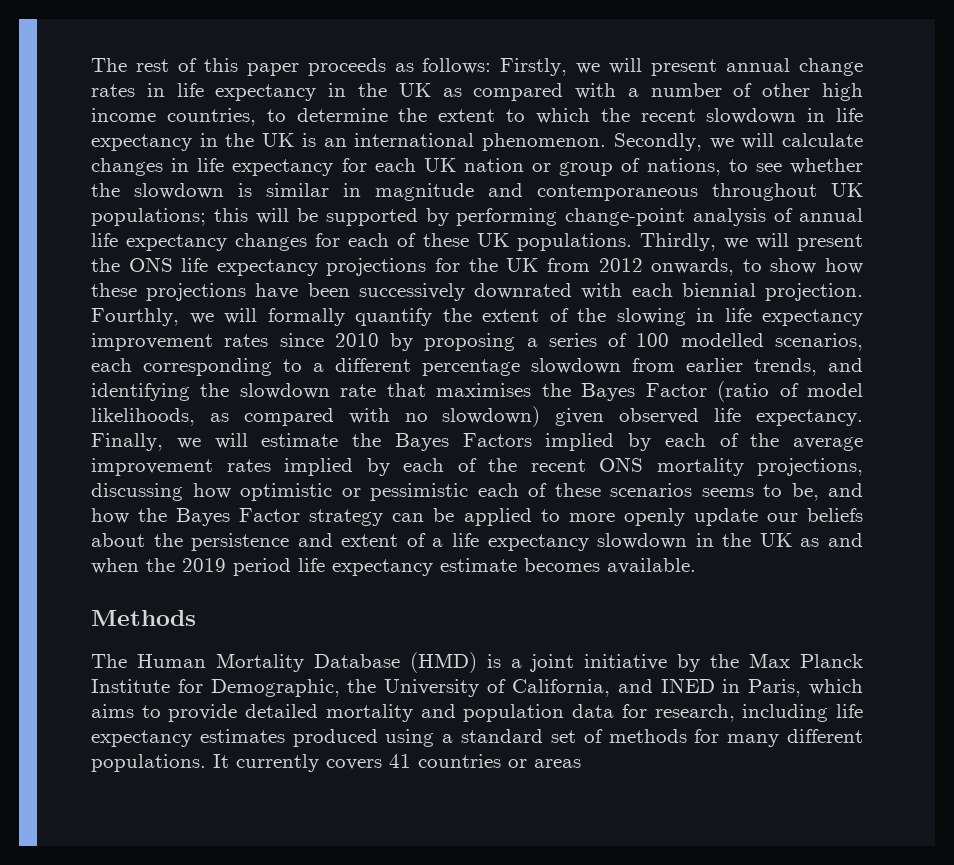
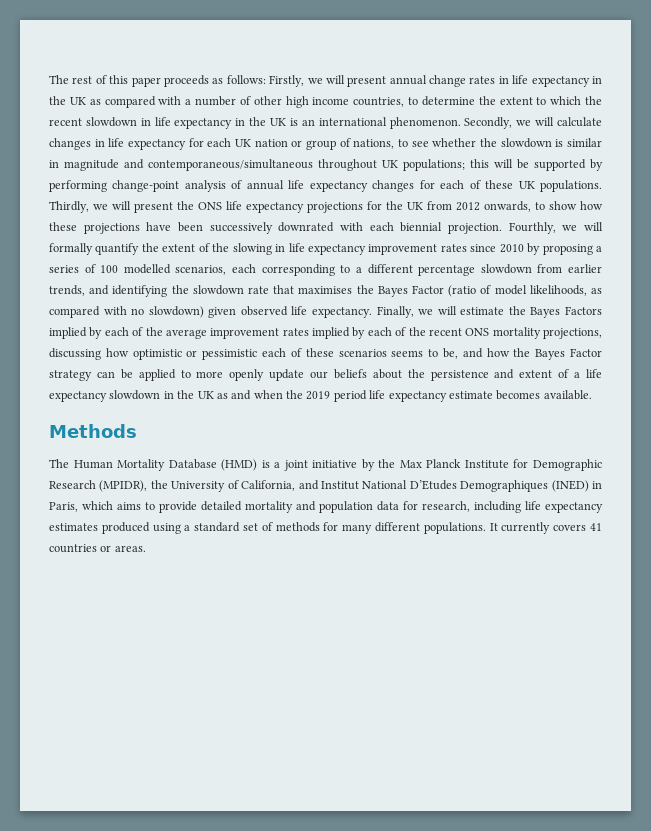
[537,184,698,201] contemporaneous -> [148,159,313,171] contemporaneous/simultaneous
[210,679,340,697] Demographic, -> [533,459,603,471] [49,480,148,492] Demographic Research (MPIDR),
[660,678,715,693] INED -> [320,480,589,492] Institut National D’Etudes Demographiques (INED)
[534,759,581,768] areas -> [114,545,146,552] areas.

